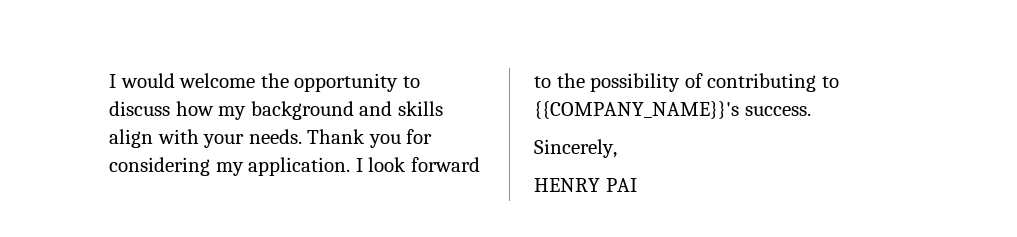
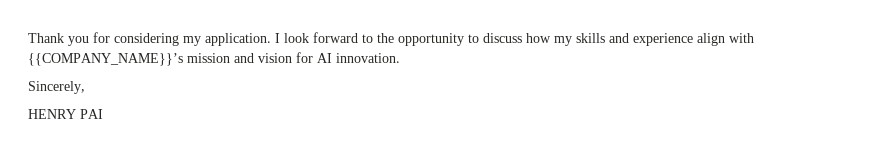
[109,73,420,92] [109,101,443,120] [109,129,302,148] I would welcome the opportunity to discuss how my background and skills align with your needs. -> (28, 38) none
[590,73,839,92] [534,101,811,119] possibility of contributing to {{COMPANY_NAME}}'s success. -> [398,33,754,46] [28,52,400,66] opportunity to discuss how my skills and experience align with {{COMPANY_NAME}}’s mission and vision for AI innovation.

